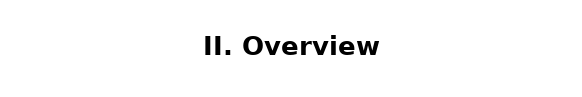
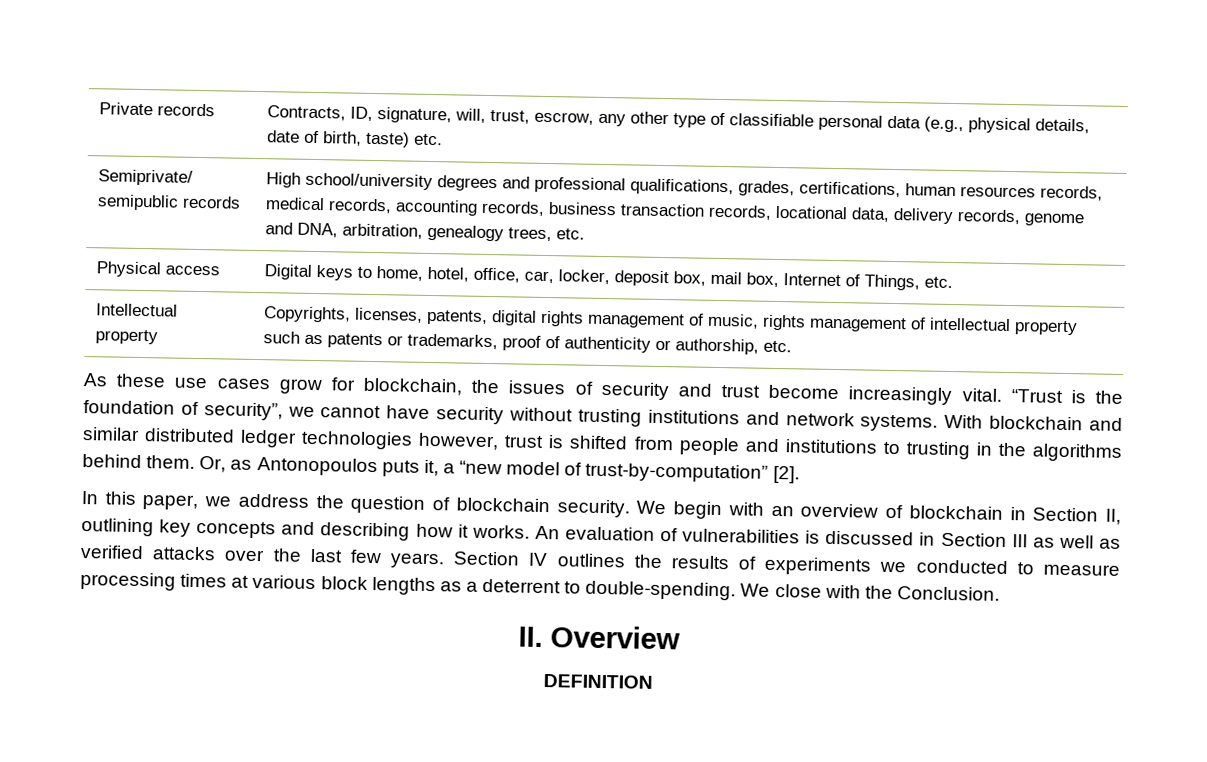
(202, 45) none -> [98,102,215,117] [266,105,1090,134] [266,130,443,148] [97,169,193,186] [96,194,241,211] [265,172,1103,201] [264,197,1084,227] [264,222,585,242] [95,261,220,278] [263,264,953,291] [95,303,178,317] [94,329,158,345] [262,306,1078,336] [262,331,792,355] [83,373,1123,406] [83,400,1123,432] [82,427,1122,462] [82,454,800,484] [81,491,1121,525] [81,518,1121,549] [80,544,1120,576] [80,571,1000,601] Private records | Contracts, ID, signature, will, trust, escrow, any other type of classifiable personal data (e.g., physical details, date of birth, taste) etc. // Semiprivate/ semipublic records | High school/university degrees and professional qualifications, grades, certifications, human resources records, medical records, accounting records, business transaction records, locational data, delivery records, genome and DNA, arbitration, genealogy trees, etc. // Physical access | Digital keys to home, hotel, office, car, locker, deposit box, mail box, Internet of Things, etc. // Intellectual property | Copyrights, licenses, patents, digital rights management of music, rights management of intellectual property such as patents or trademarks, proof of authenticity or authorship, etc. // As these use cases grow for blockchain, the issues of security and trust become increasingly vital. “Trust is the foundation of security”, we cannot have security without trusting institutions and network systems. With blockchain and similar distributed ledger technologies however, trust is shifted from people and institutions to trusting in the algorithms behind them. Or, as Antonopoulos puts it, a “new model of trust-by-computation” [2]. // In this paper, we address the question of blockchain security. We begin with an overview of blockchain in Section II, outlining key concepts and describing how it works. An evaluation of vulnerabilities is discussed in Section III as well as verified attacks over the last few years. Section IV outlines the results of experiments we conducted to measure processing times at various block lengths as a deterrent to double-spending. We close with the Conclusion. //
(380, 45) none -> [543,674,653,689] // DEFINITION

